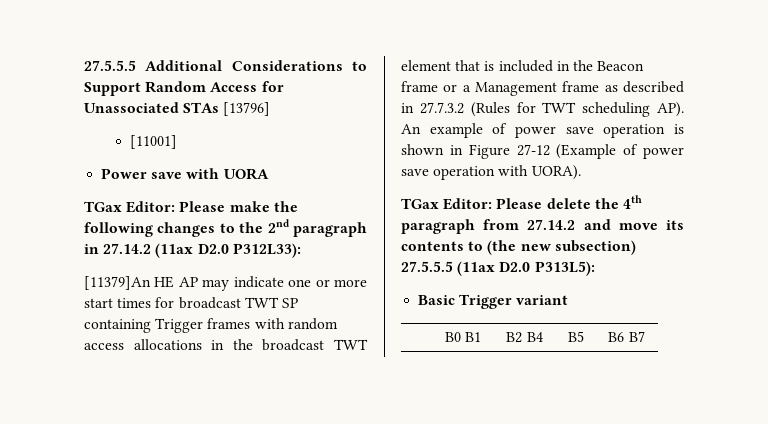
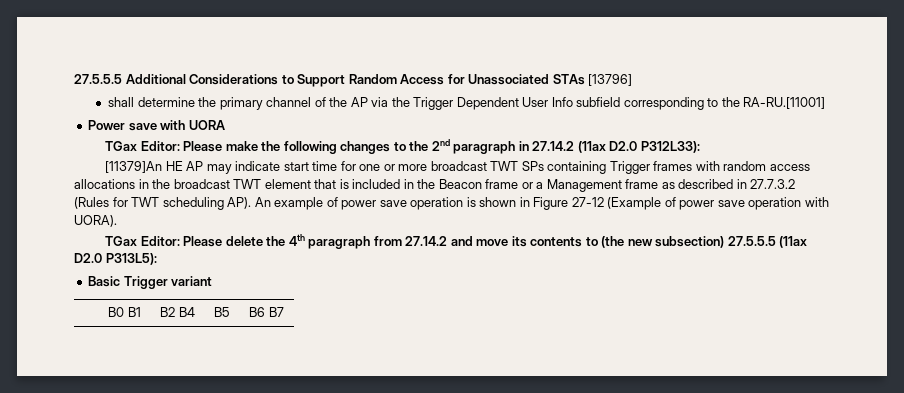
[130,135,178,149] [11001] -> [108,97,826,110] shall determine the primary channel of the AP via the Trigger Dependent User Info subfield corresponding to the RA-RU.[11001]
[288,279,367,287] [84,297,298,309] one or more start times for broadcast TWT SP -> [283,161,544,171] start time for one or more broadcast TWT SPs

